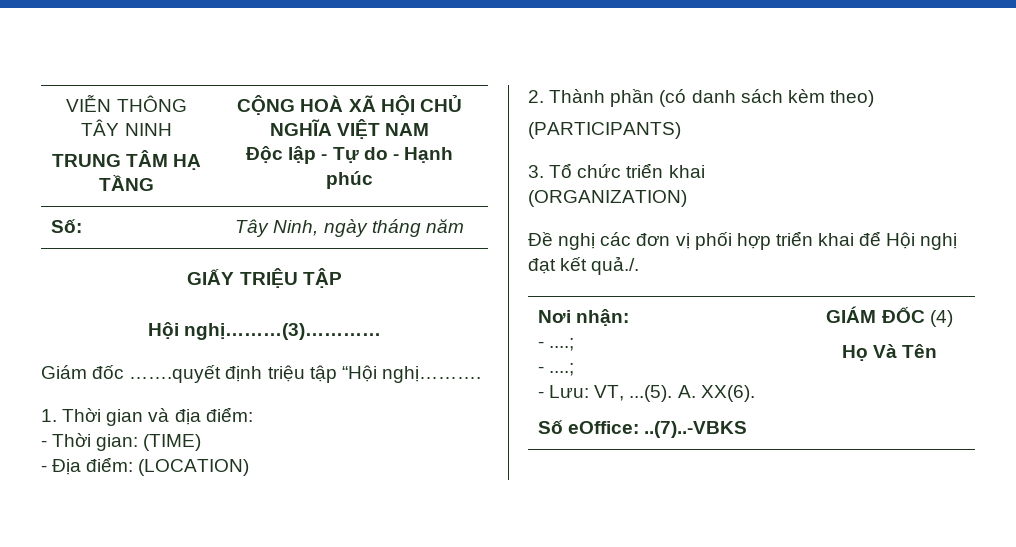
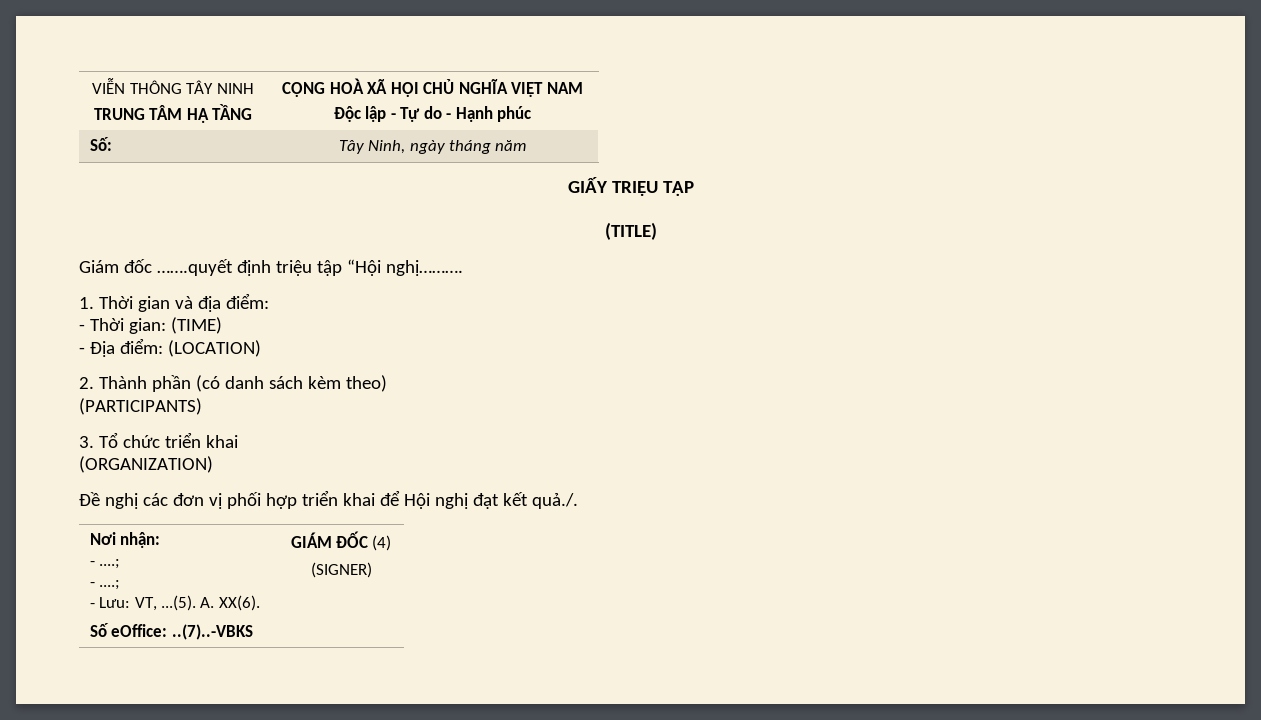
[147,322,382,340] Hội nghị………(3)………… -> [604,222,657,240] (TITLE)
[841,344,938,361] Họ Và Tên -> [310,562,372,578] (SIGNER)

